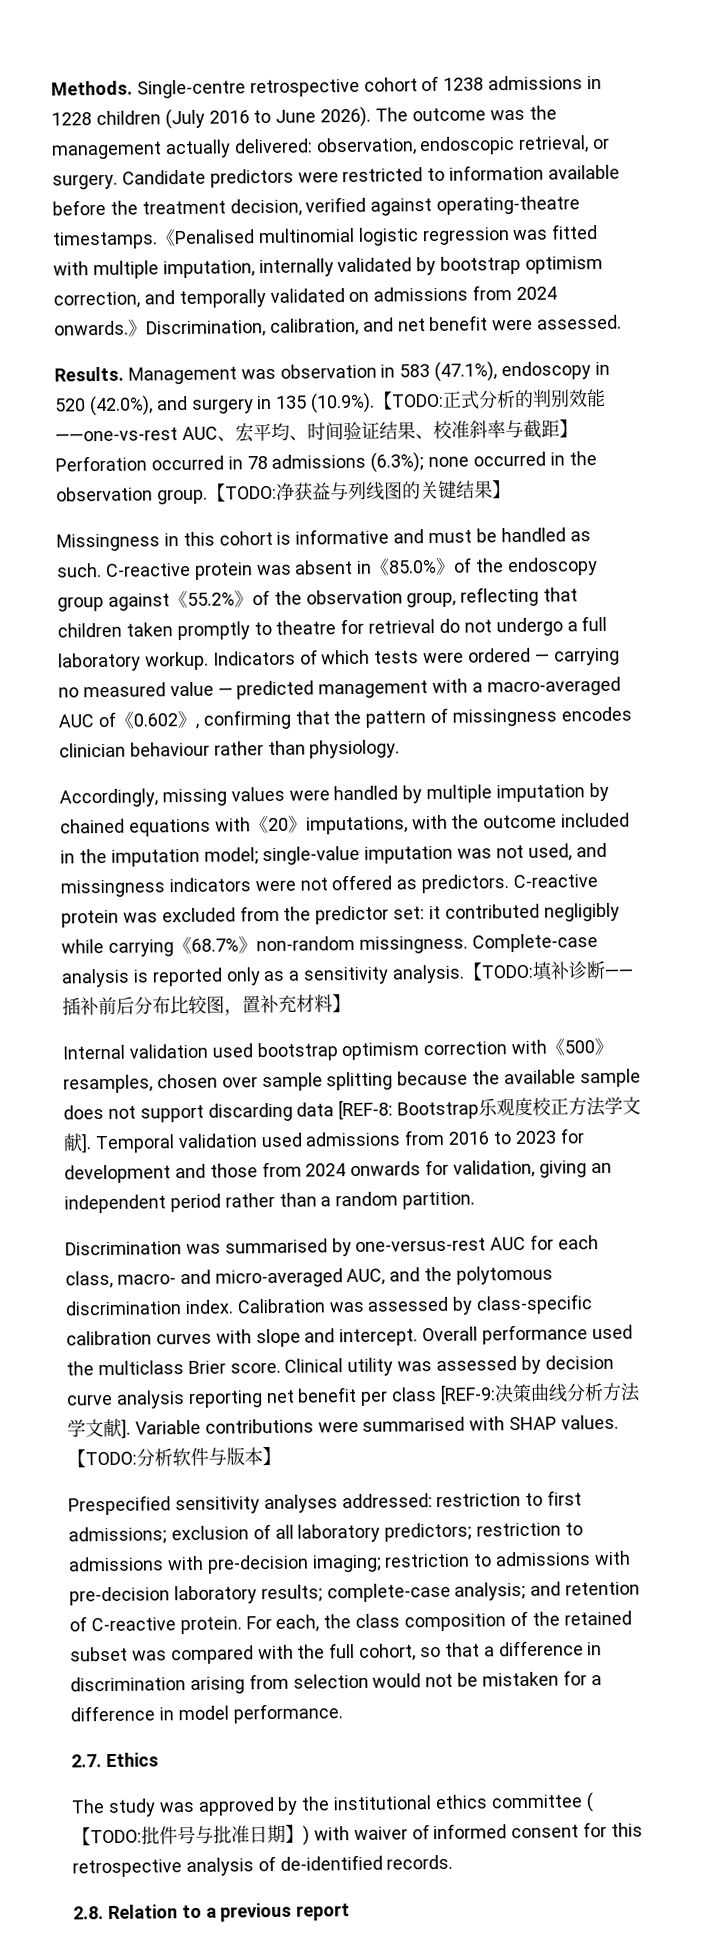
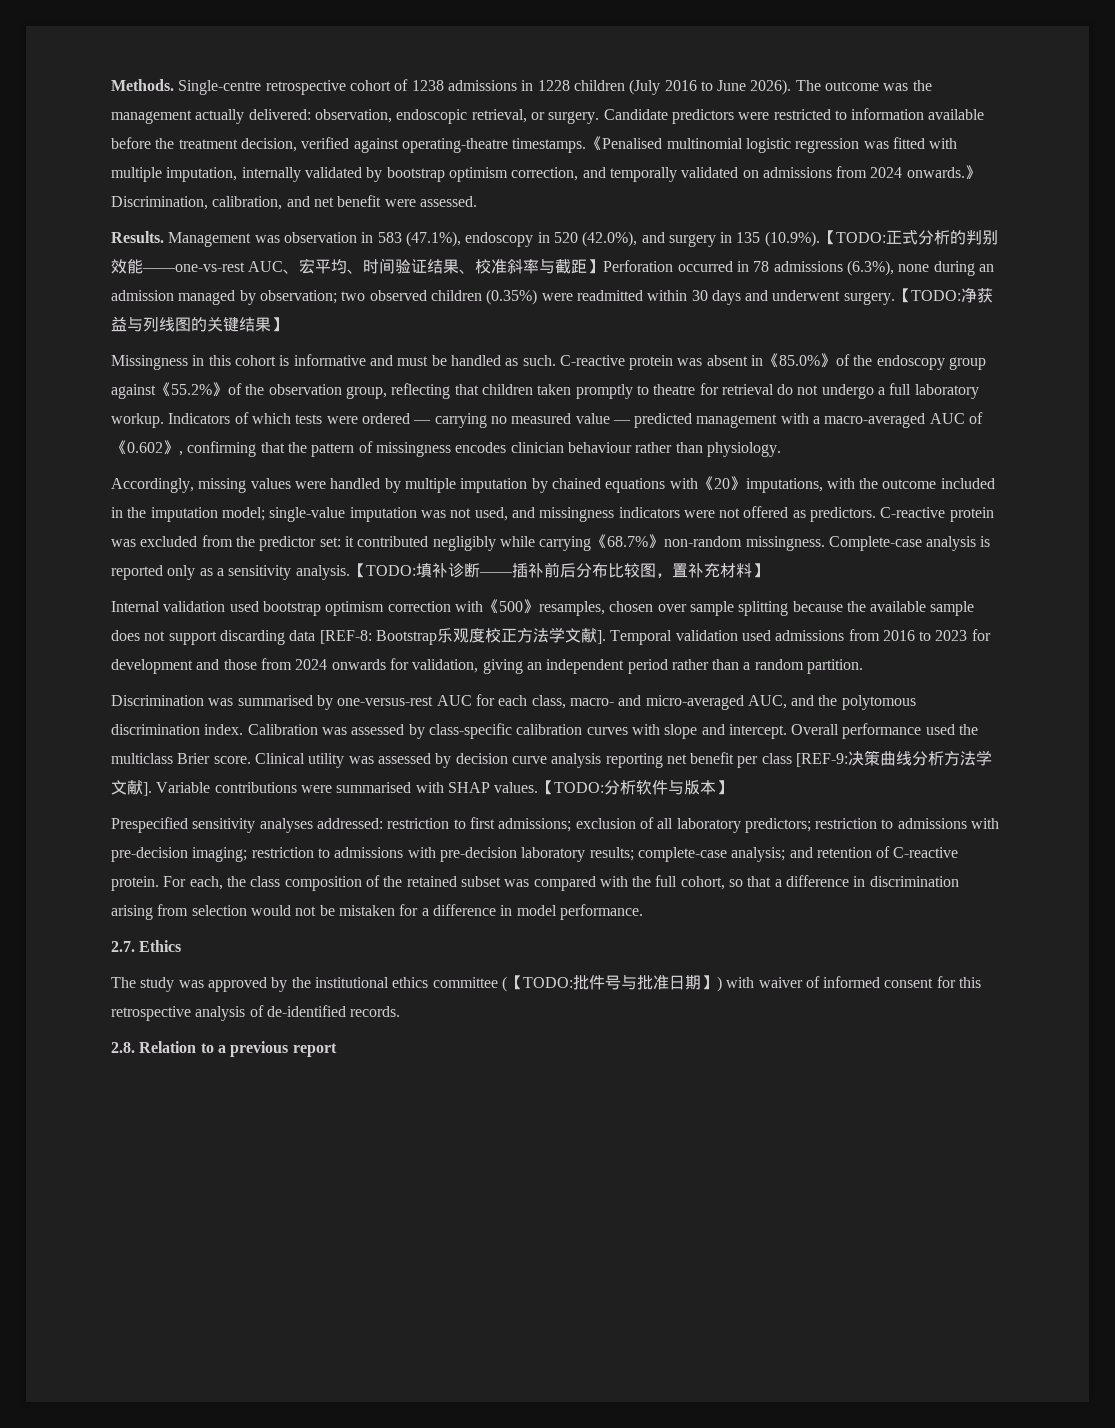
[370,451,597,473] [56,486,208,505] (6.3%); none occurred in the observation group. -> [846,260,994,276] [111,289,895,305] (6.3%), none during an admission managed by observation; two observed children (0.35%) were readmitted within 30 days and underwent surgery.

